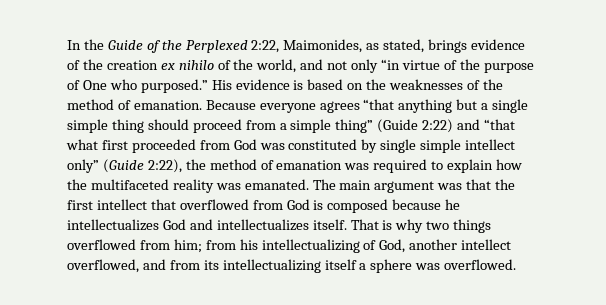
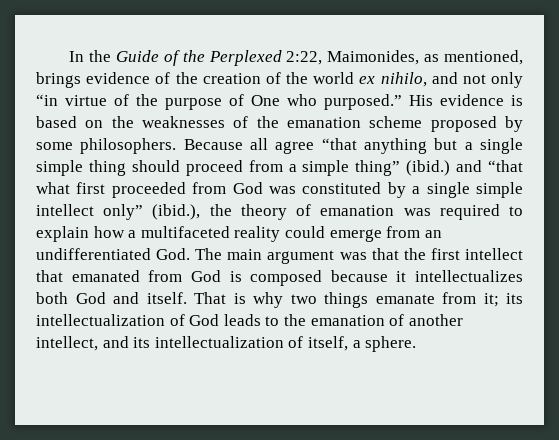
[383,39,425,53] stated, -> [444,50,523,65] mentioned,
[160,59,297,73] ex nihilo of the world, -> [265,72,427,87] of the world ex nihilo,
[67,99,360,113] method of emanation. Because everyone agrees -> [287,116,523,132] [36,138,315,154] emanation scheme proposed by some philosophers. Because all agree
[377,119,454,133] (Guide 2:22) -> [406,160,451,176] (ibid.)
(378, 146) none -> [412,186,421,194] a
[102,159,257,173] (Guide 2:22), the method -> [152,204,287,220] (ibid.), the theory
[67,179,87,190] the -> [128,230,137,238] a
[215,179,309,190] was emanated. -> [284,226,442,242] [36,248,191,260] could emerge from an undifferentiated God.
[179,199,249,210] overflowed -> [71,270,140,282] emanated
[445,199,461,210] [67,219,159,231] he intellectualizes -> [396,270,523,282] [36,292,68,304] it intellectualizes both
[216,219,309,231] intellectualizes -> (139, 298) none
[67,239,512,253] [67,259,517,273] overflowed from him; from his intellectualizing of God, another intellect overflowed, and from its intellectualizing itself a sphere was overflowed. -> [375,292,523,307] [36,314,463,326] [36,336,417,352] emanate from it; its intellectualization of God leads to the emanation of another intellect, and its intellectualization of itself, a sphere.

